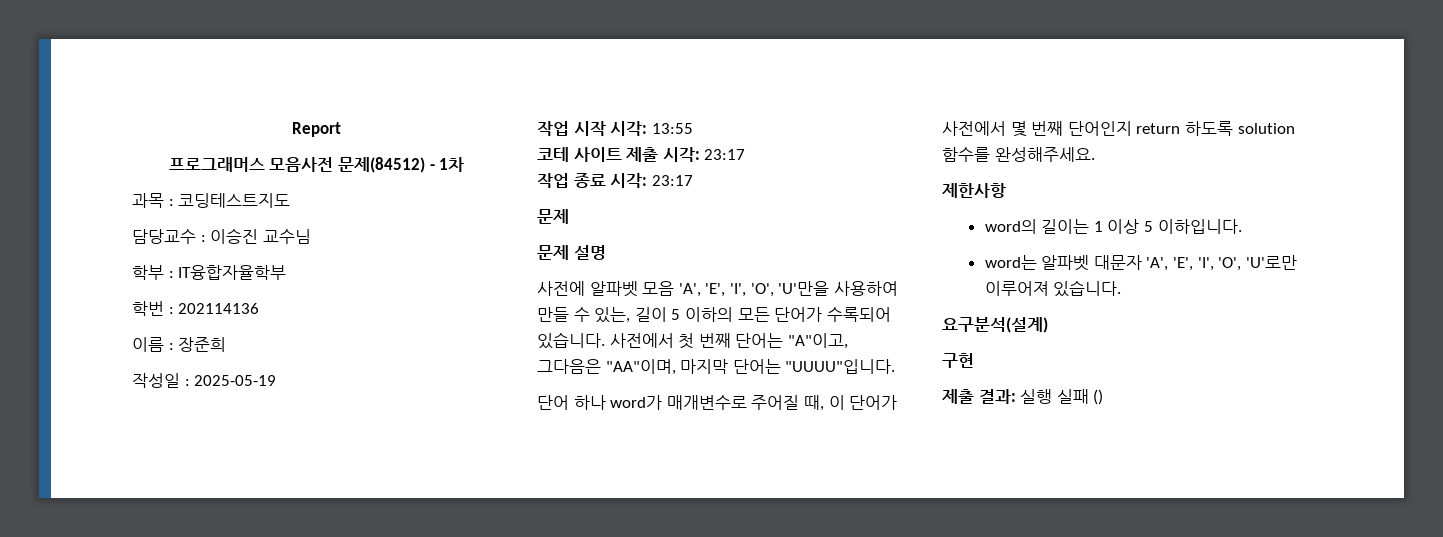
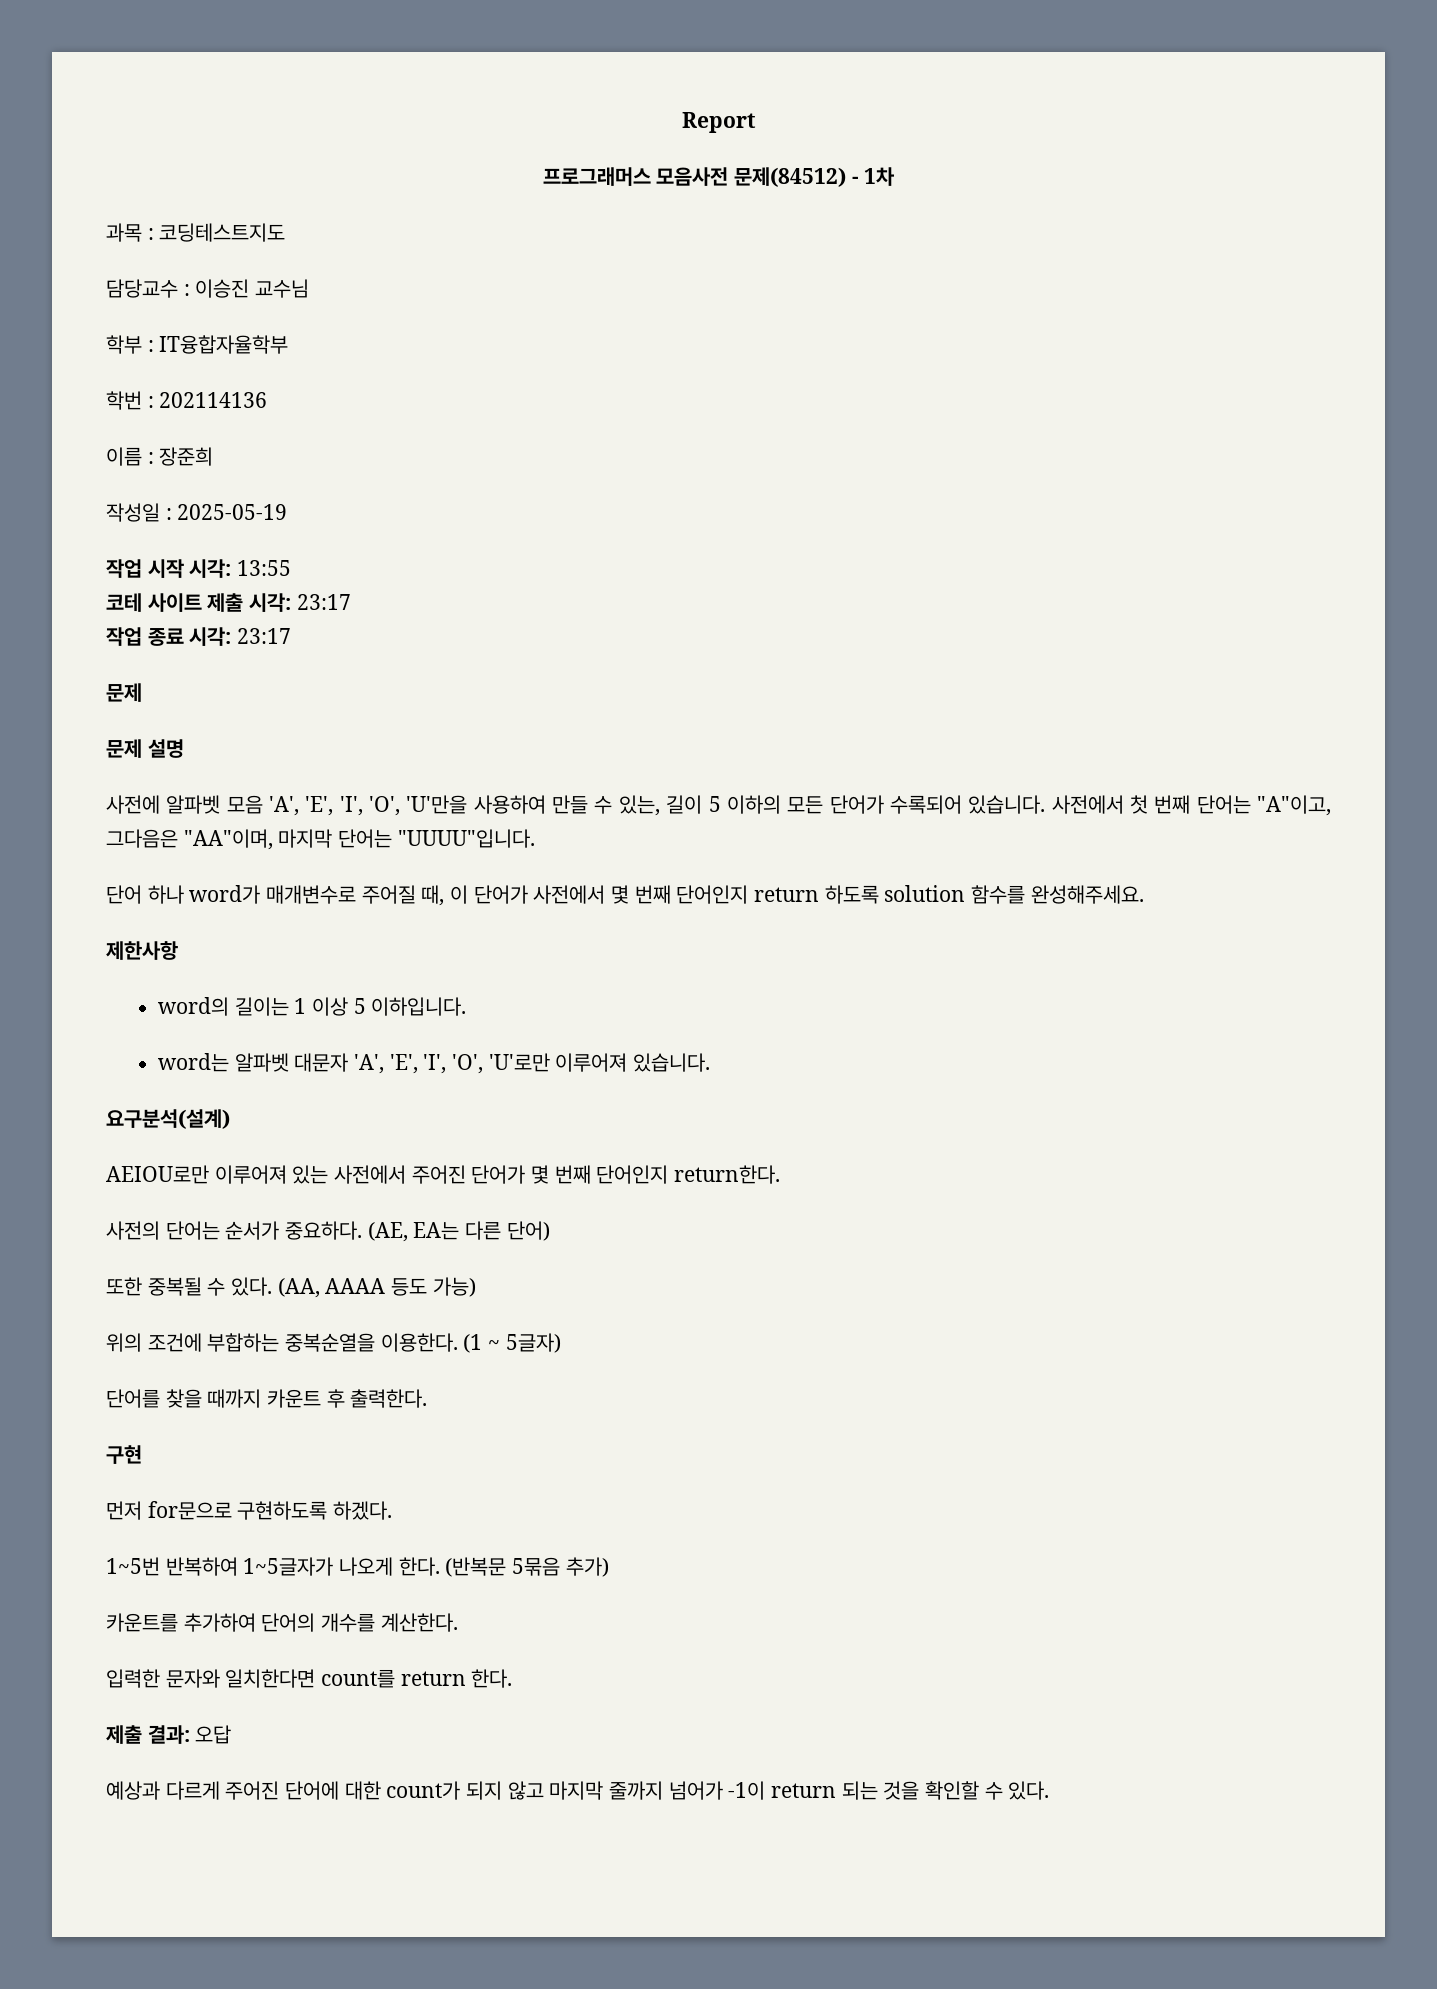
[942,353,974,368] [942,389,1104,405] 구현 // 제출 결과: 실행 실패 () -> [106,1165,781,1184] [106,1221,550,1242] [106,1277,476,1298] [106,1333,561,1353] [106,1389,428,1408] [106,1445,142,1464] [106,1501,393,1520] [106,1557,609,1577] [106,1613,458,1632] [106,1669,513,1688] [106,1725,232,1744] [106,1781,1050,1800] AEIOU로만 이루어져 있는 사전에서 주어진 단어가 몇 번째 단어인지 return한다. // 사전의 단어는 순서가 중요하다. (AE, EA는 다른 단어) // 또한 중복될 수 있다. (AA, AAAA 등도 가능) // 위의 조건에 부합하는 중복순열을 이용한다. (1 ~ 5글자) // 단어를 찾을 때까지 카운트 후 출력한다. // 구현 // 먼저 for문으로 구현하도록 하겠다. // 1~5번 반복하여 1~5글자가 나오게 한다. (반복문 5묶음 추가) // 카운트를 추가하여 단어의 개수를 계산한다. // 입력한 문자와 일치한다면 count를 return 한다. // 제출 결과: 오답 // 예상과 다르게 주어진 단어에 대한 count가 되지 않고 마지막 줄까지 넘어가 -1이 return 되는 것을 확인할 수 있다.

